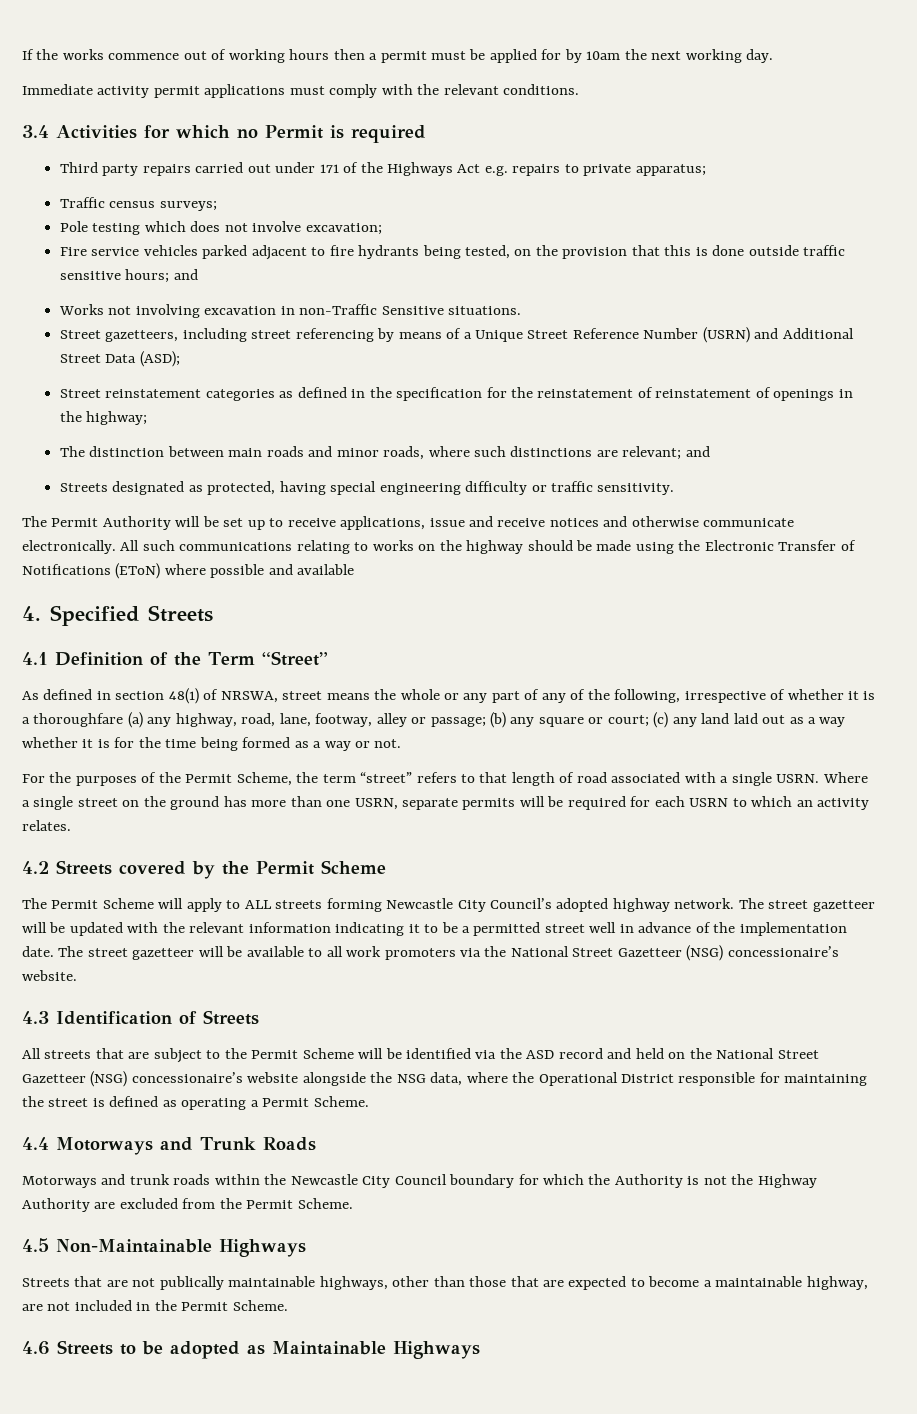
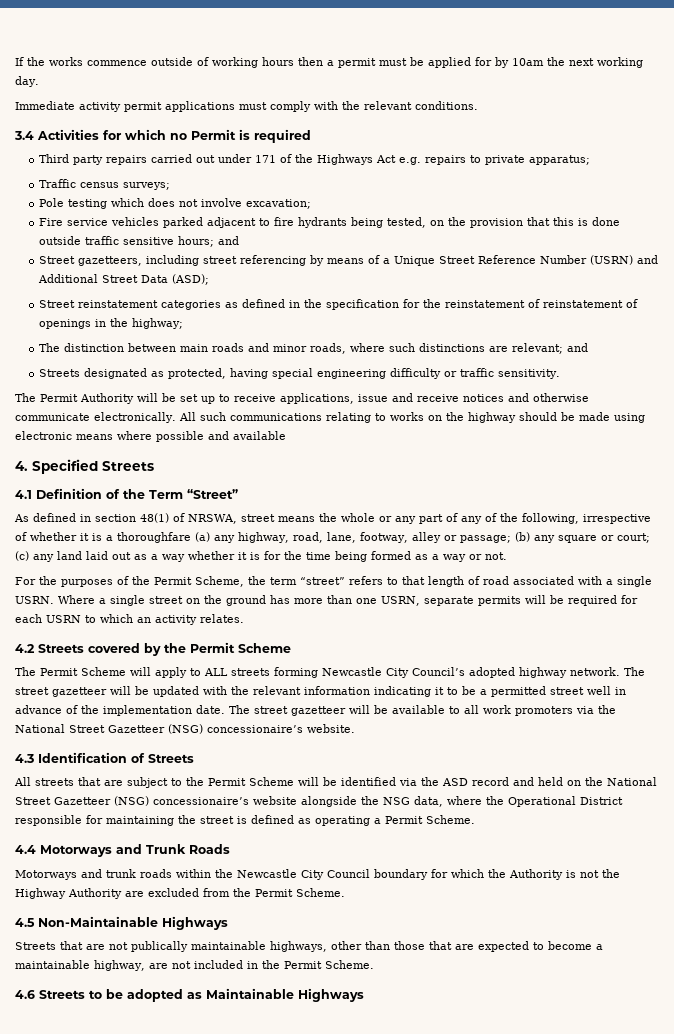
[183,51,207,60] out -> [151,57,193,66] outside
[58,304,522,318] // Works not involving excavation in non-Traffic Sensitive situations. -> (240, 240) none
[678,540,856,551] [22,563,161,579] the Electronic Transfer of Notifications (EToN) -> [15,431,113,440] electronic means

